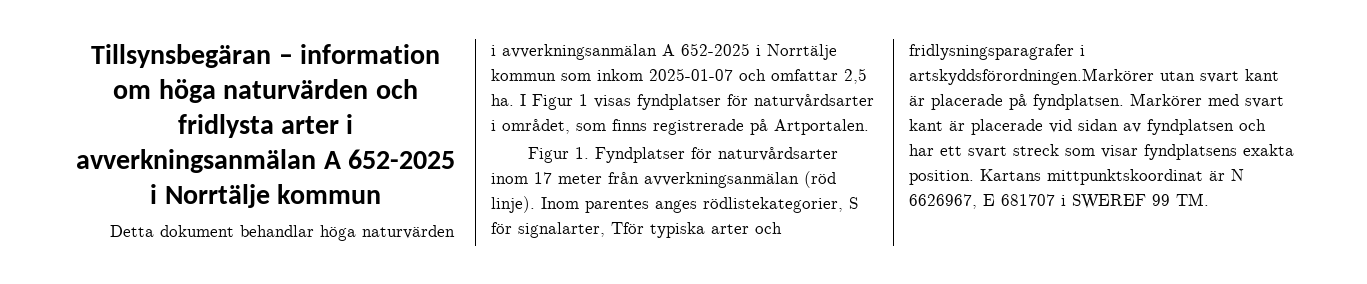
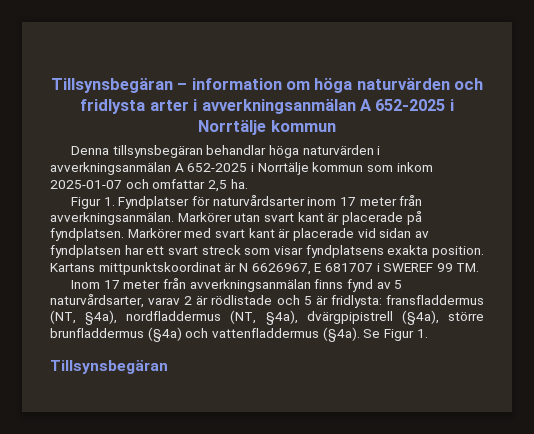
[110,225,235,237] Detta dokument -> [70,145,203,158] Denna tillsynsbegäran
[520,94,874,110] [491,119,869,135] I Figur 1 visas fyndplatser för naturvårdsarter i området, som finns registrerade på Artportalen. -> (248, 184) none
[644,171,836,188] [491,196,858,213] [491,222,782,238] [909,44,1085,60] [909,68,1154,85] avverkningsanmälan (röd linje). Inom parentes anges rödlistekategorier, S för signalarter, Tför typiska arter och fridlysningsparagrafer i artskyddsförordningen.Markörer -> [50,212,232,225] avverkningsanmälan. Markörer
[1239,119,1266,131] och -> (121, 251) none
(1209, 199) none -> [70,278,403,292] [50,294,484,308] [50,310,485,325] [50,327,428,342] [50,360,168,374] // Inom 17 meter från avverkningsanmälan finns fynd av 5 naturvårdsarter, varav 2 är rödlistade och 5 är fridlysta: fransfladdermus (NT, §4a), nordfladdermus (NT, §4a), dvärgpipistrell (§4a), större brunfladdermus (§4a) och vattenfladdermus (§4a). Se Figur 1. // Tillsynsbegäran

